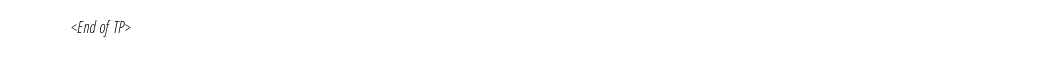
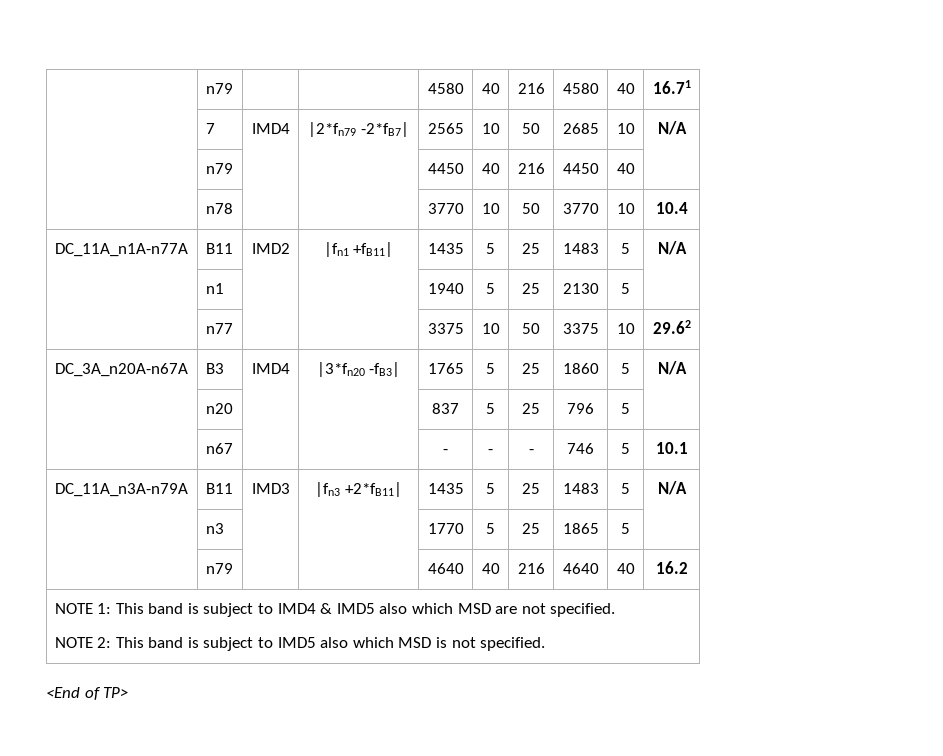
(71, 26) none -> [205,83,233,94] [427,83,464,94] [481,83,500,94] [517,83,545,94] [562,83,599,94] [616,83,635,94] [652,80,691,94] [205,123,215,134] [251,123,290,134] [308,122,409,137] [427,123,464,134] [481,123,500,134] [522,123,540,134] [562,123,599,134] [616,123,635,134] [657,121,687,135] [205,163,233,174] [427,163,464,174] [481,163,500,174] [517,163,545,174] [562,163,599,174] [616,163,635,174] [205,203,233,214] [427,203,464,214] [481,203,500,214] [522,203,540,214] [562,203,599,214] [616,203,635,214] [655,202,688,214] [54,243,188,257] [205,243,233,254] [251,243,290,254] [323,242,394,257] [427,243,464,254] [486,243,495,254] [522,243,540,254] [562,243,599,254] [621,243,630,254] [657,241,687,255] [205,283,224,294] [427,283,464,294] [486,283,495,294] [522,283,540,294] [562,283,599,294] [621,283,630,294] [205,323,233,334] [427,323,464,334] [481,323,500,334] [522,323,540,334] [562,323,599,334] [616,323,635,334] [652,320,691,334] [54,363,188,377] [205,363,224,374] [251,363,290,374] [316,362,401,377] [427,363,464,374] [486,363,495,374] [522,363,540,374] [562,363,599,374] [621,363,630,374] [657,361,687,375] [205,403,233,414] [432,403,459,414] [486,403,495,414] [522,403,540,414] [567,403,594,414] [621,403,630,414] [205,443,233,454] [443,449,448,454] [488,449,493,454] [528,449,534,454] [567,443,594,454] [621,443,630,454] [655,442,688,454] [54,483,188,497] [205,483,233,494] [251,483,290,494] [315,482,402,497] [427,483,464,494] [486,483,495,494] [522,483,540,494] [562,483,599,494] [621,483,630,494] [657,481,687,495] [205,523,224,534] [427,523,464,534] [486,523,495,534] [522,523,540,534] [562,523,599,534] [621,523,630,534] [205,563,233,574] [427,563,464,574] [481,563,500,574] [517,563,545,574] [562,563,599,574] [616,563,635,574] [655,561,688,574] [54,603,616,617] [54,637,546,651] | n79 | | | 4580 | 40 | 216 | 4580 | 40 | 16.71 // | 7 | IMD4 | |2*fn79 -2*fB7| | 2565 | 10 | 50 | 2685 | 10 | N/A // | n79 | | | 4450 | 40 | 216 | 4450 | 40 | // | n78 | | | 3770 | 10 | 50 | 3770 | 10 | 10.4 // DC_11A_n1A-n77A | B11 | IMD2 | |fn1 +fB11| | 1435 | 5 | 25 | 1483 | 5 | N/A // | n1 | | | 1940 | 5 | 25 | 2130 | 5 | // | n77 | | | 3375 | 10 | 50 | 3375 | 10 | 29.62 // DC_3A_n20A-n67A | B3 | IMD4 | |3*fn20 -fB3| | 1765 | 5 | 25 | 1860 | 5 | N/A // | n20 | | | 837 | 5 | 25 | 796 | 5 | // | n67 | | | - | - | - | 746 | 5 | 10.1 // DC_11A_n3A-n79A | B11 | IMD3 | |fn3 +2*fB11| | 1435 | 5 | 25 | 1483 | 5 | N/A // | n3 | | | 1770 | 5 | 25 | 1865 | 5 | // | n79 | | | 4640 | 40 | 216 | 4640 | 40 | 16.2 // NOTE 1: This band is subject to IMD4 & IMD5 also which MSD are not specified. // NOTE 2: This band is subject to IMD5 also which MSD is not specified. //

